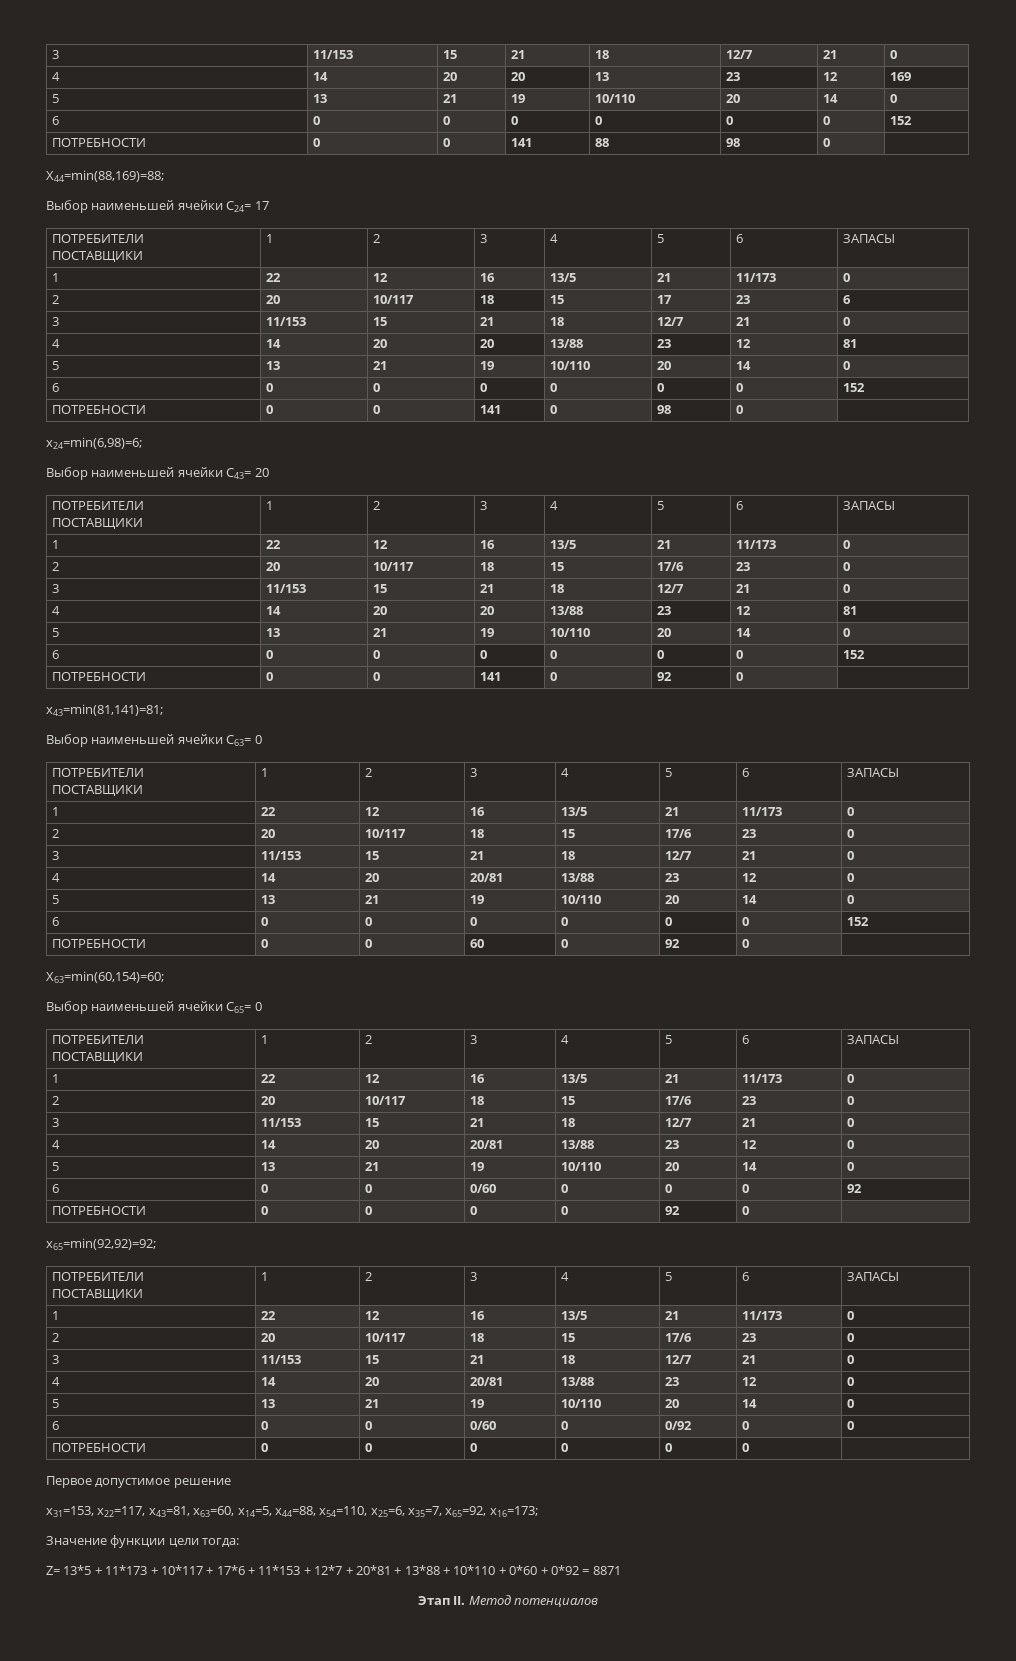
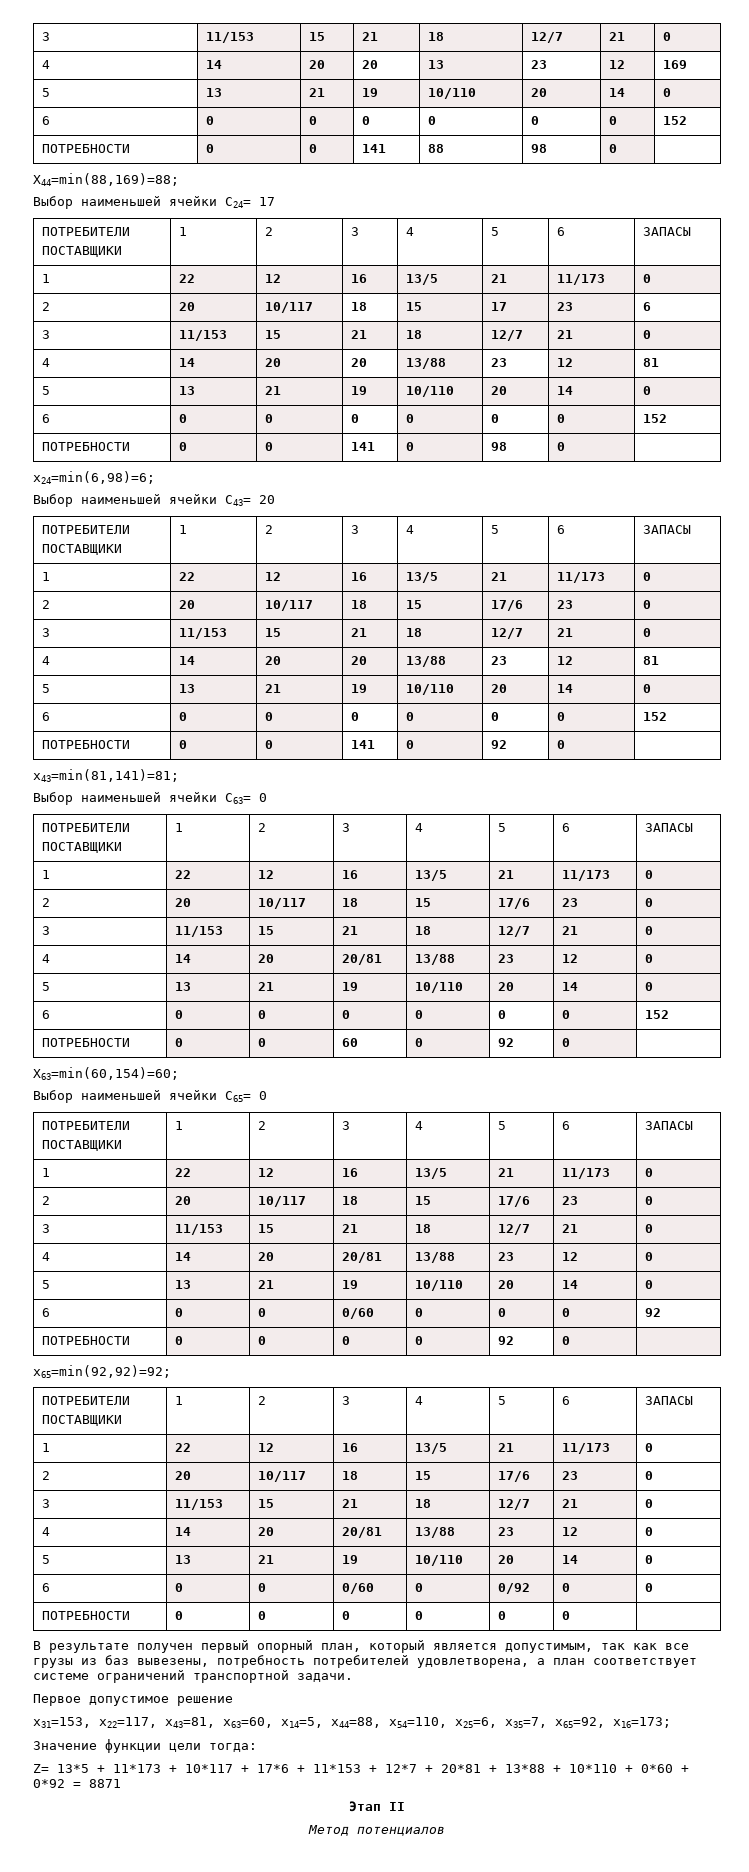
(750, 1447) none -> [33,1640,689,1653] [33,1655,697,1668] [33,1670,353,1683] // В результате получен первый опорный план, который является допустимым, так как все грузы из баз вывезены, потребность потребителей удовлетворена, а план соответствует системе ограничений транспортной задачи.
[453,1596,466,1605] II. -> [389,1802,405,1811] II //

